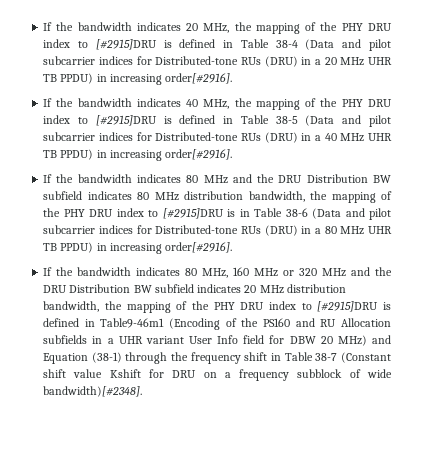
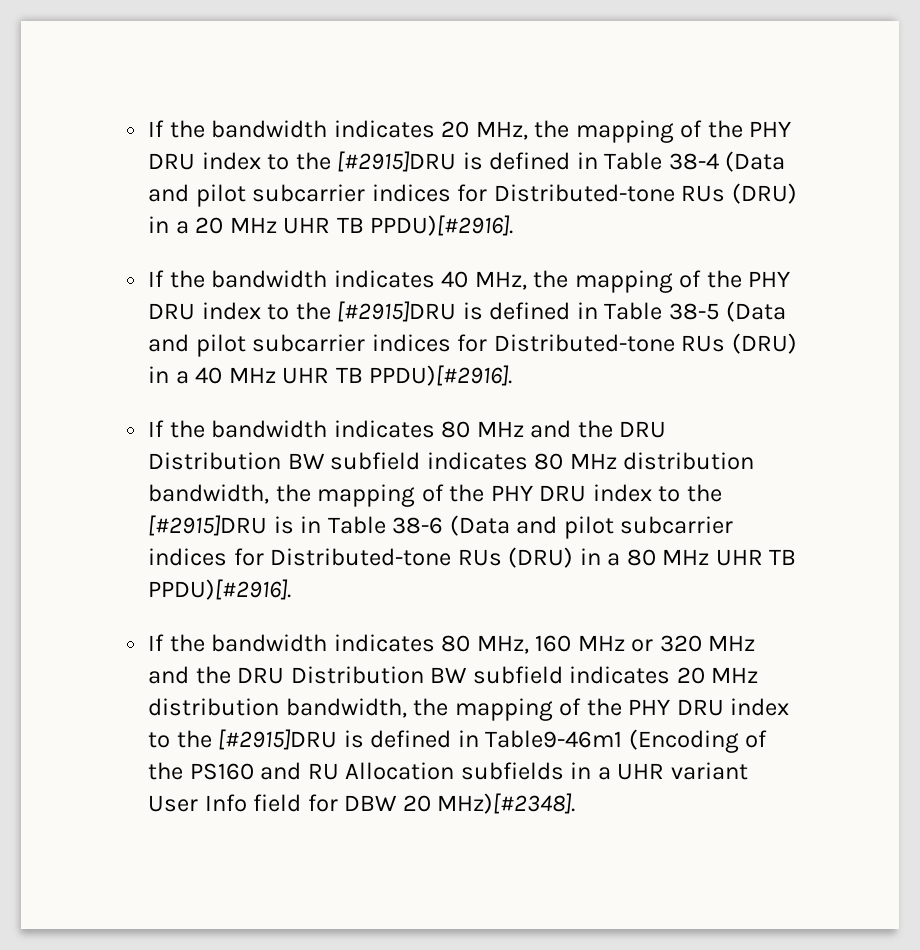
(88, 44) none -> [295,152,331,170] the
[60,73,233,85] PPDU) in increasing order[#2916]. -> [370,215,514,236] PPDU)[#2916].
(88, 120) none -> [295,302,331,320] the
[60,149,233,161] PPDU) in increasing order[#2916]. -> [369,365,513,386] PPDU)[#2916].
(159, 213) none -> [686,484,722,502] the
[60,242,233,254] PPDU) in increasing order[#2916]. -> [148,579,292,600] PPDU)[#2916].
(312, 306) none -> [176,730,212,748] the
[337,335,391,346] [43,352,391,364] [43,369,392,381] [43,386,143,397] MHz) and Equation (38-1) through the frequency shift in Table 38-7 (Constant shift value Kshift for DRU on a frequency subblock of wide bandwidth)[#2348]. -> [437,793,576,814] MHz)[#2348].

